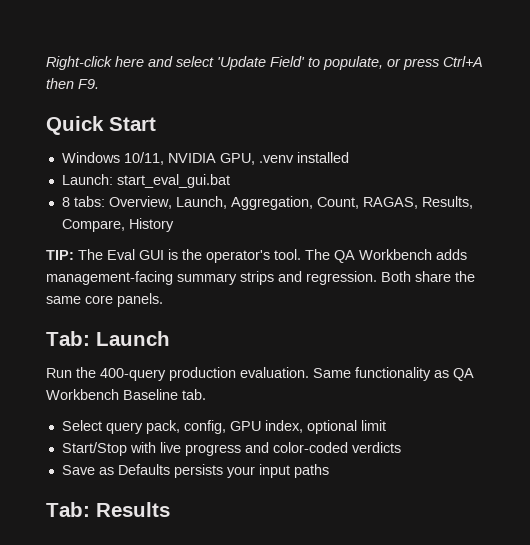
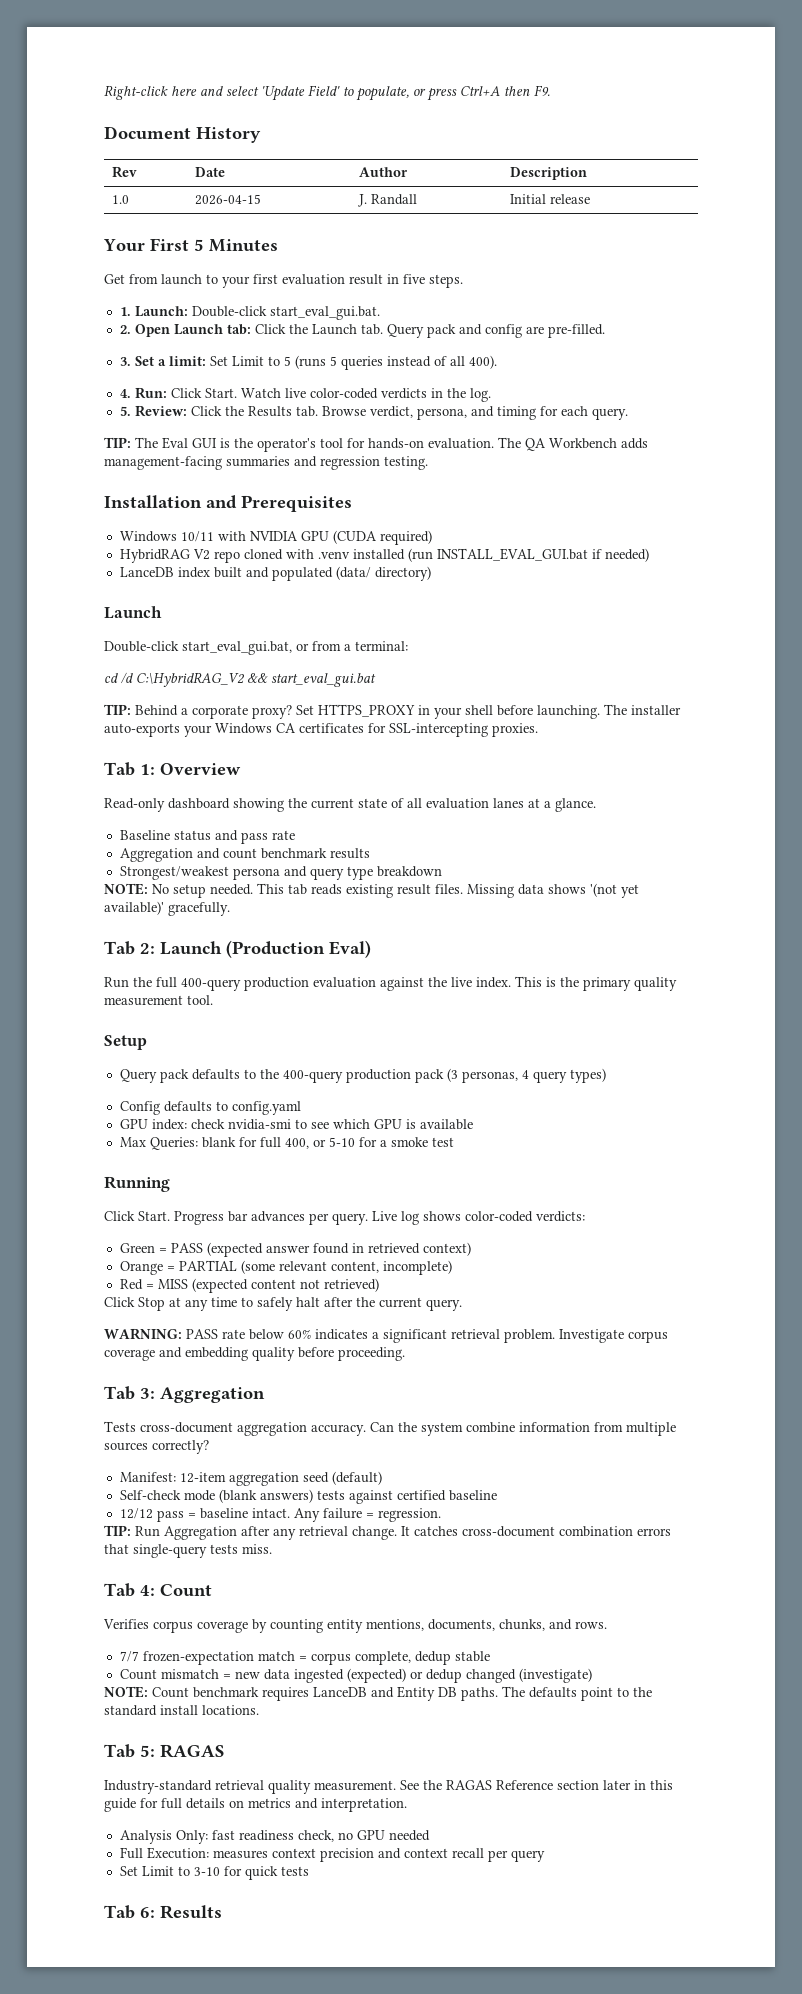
[46,116,156,135] [61,152,349,165] [61,174,230,188] [61,196,473,210] [61,218,174,232] Quick Start // Windows 10/11, NVIDIA GPU, .venv installed // Launch: start_eval_gui.bat // 8 tabs: Overview, Launch, Aggregation, Count, RAGAS, Results, Compare, History -> [104,126,261,143] [112,166,138,178] [195,167,226,177] [359,167,409,177] [510,167,588,180] [112,195,130,204] [195,194,262,205] [358,194,418,207] [510,194,591,204] [103,238,278,252] [104,274,463,288] [119,306,380,320] [119,324,605,338] [119,355,497,370] [119,387,491,402] [119,405,628,420] Document History // Rev | Date | Author | Description // 1.0 | 2026-04-15 | J. Randall | Initial release // Your First 5 Minutes // Get from launch to your first evaluation result in five steps. // 1. Launch: Double-click start_eval_gui.bat. // 2. Open Launch tab: Click the Launch tab. Query pack and config are pre-filled. // 3. Set a limit: Set Limit to 5 (runs 5 queries instead of all 400). // 4. Run: Click Start. Watch live color-coded verdicts in the log. // 5. Review: Click the Results tab. Browse verdict, persona, and timing for each query.
[274,249,301,260] tool. -> [320,438,494,449] tool for hands-on evaluation.
[177,271,475,285] [46,293,163,307] [46,331,170,346] summary strips and regression. Both share the same core panels. // Tab: Launch -> [226,456,428,470] [104,495,352,512] [119,530,432,545] [119,548,649,563] [119,566,431,581] [104,606,162,619] [104,641,408,655] [104,672,376,687] [104,704,681,719] [104,723,538,737] [104,762,241,776] [104,798,596,812] [119,830,295,844] [119,848,370,862] [119,866,442,880] [104,883,639,898] [104,901,230,916] [104,940,371,958] summaries and regression testing. // Installation and Prerequisites // Windows 10/11 with NVIDIA GPU (CUDA required) // HybridRAG V2 repo cloned with .venv installed (run INSTALL_EVAL_GUI.bat if needed) // LanceDB index built and populated (data/ directory) // Launch // Double-click start_eval_gui.bat, or from a terminal: // cd /d C:\HybridRAG_V2 && start_eval_gui.bat // TIP: Behind a corporate proxy? Set HTTPS_PROXY in your shell before launching. The installer auto-exports your Windows CA certificates for SSL-intercepting proxies. // Tab 1: Overview // Read-only dashboard showing the current state of all evaluation lanes at a glance. // Baseline status and pass rate // Aggregation and count benchmark results // Strongest/weakest persona and query type breakdown // NOTE: No setup needed. This tab reads existing result files. Missing data shows '(not yet available)' gracefully. // Tab 2: Launch (Production Eval)
[100,367,474,381] [46,389,206,400] [61,420,386,434] [61,442,401,456] [61,464,329,478] [46,502,90,517] 400-query production evaluation. Same functionality as QA Workbench Baseline tab. // Select query pack, config, GPU index, optional limit // Start/Stop with live progress and color-coded verdicts // Save as Defaults persists your input paths // Tab: -> [156,976,677,991] [104,995,213,1006] [104,1035,147,1050] [119,1068,606,1083] [119,1101,301,1115] [119,1119,473,1130] [119,1137,454,1150] [104,1176,170,1192] [104,1211,585,1225] [119,1242,471,1257] [119,1260,452,1275] [119,1278,379,1293] [104,1297,462,1311] [104,1328,668,1343] [104,1347,405,1361] [104,1386,265,1403] [104,1421,676,1436] [104,1440,209,1454] [119,1471,382,1486] [119,1489,497,1504] [119,1508,441,1522] [104,1525,671,1540] [104,1544,272,1558] [104,1583,212,1597] [103,1619,607,1633] [119,1651,490,1665] [119,1668,592,1683] [104,1686,652,1701] [104,1705,259,1716] [104,1744,224,1758] [104,1780,673,1794] [104,1798,407,1812] [119,1830,430,1844] [119,1847,545,1862] [119,1866,309,1880] [104,1905,155,1919] full 400-query production evaluation against the live index. This is the primary quality measurement tool. // Setup // Query pack defaults to the 400-query production pack (3 personas, 4 query types) // Config defaults to config.yaml // GPU index: check nvidia-smi to see which GPU is available // Max Queries: blank for full 400, or 5-10 for a smoke test // Running // Click Start. Progress bar advances per query. Live log shows color-coded verdicts: // Green = PASS (expected answer found in retrieved context) // Orange = PARTIAL (some relevant content, incomplete) // Red = MISS (expected content not retrieved) // Click Stop at any time to safely halt after the current query. // WARNING: PASS rate below 60% indicates a significant retrieval problem. Investigate corpus coverage and embedding quality before proceeding. // Tab 3: Aggregation // Tests cross-document aggregation accuracy. Can the system combine information from multiple sources correctly? // Manifest: 12-item aggregation seed (default) // Self-check mode (blank answers) tests against certified baseline // 12/12 pass = baseline intact. Any failure = regression. // TIP: Run Aggregation after any retrieval change. It catches cross-document combination errors that single-query tests miss. // Tab 4: Count // Verifies corpus coverage by counting entity mentions, documents, chunks, and rows. // 7/7 frozen-expectation match = corpus complete, dedup stable // Count mismatch = new data ingested (expected) or dedup changed (investigate) // NOTE: Count benchmark requires LanceDB and Entity DB paths. The defaults point to the standard install locations. // Tab 5: RAGAS // Industry-standard retrieval quality measurement. See the RAGAS Reference section later in this guide for full details on metrics and interpretation. // Analysis Only: fast readiness check, no GPU needed // Full Execution: measures context precision and context recall per query // Set Limit to 3-10 for quick tests // Tab 6:

